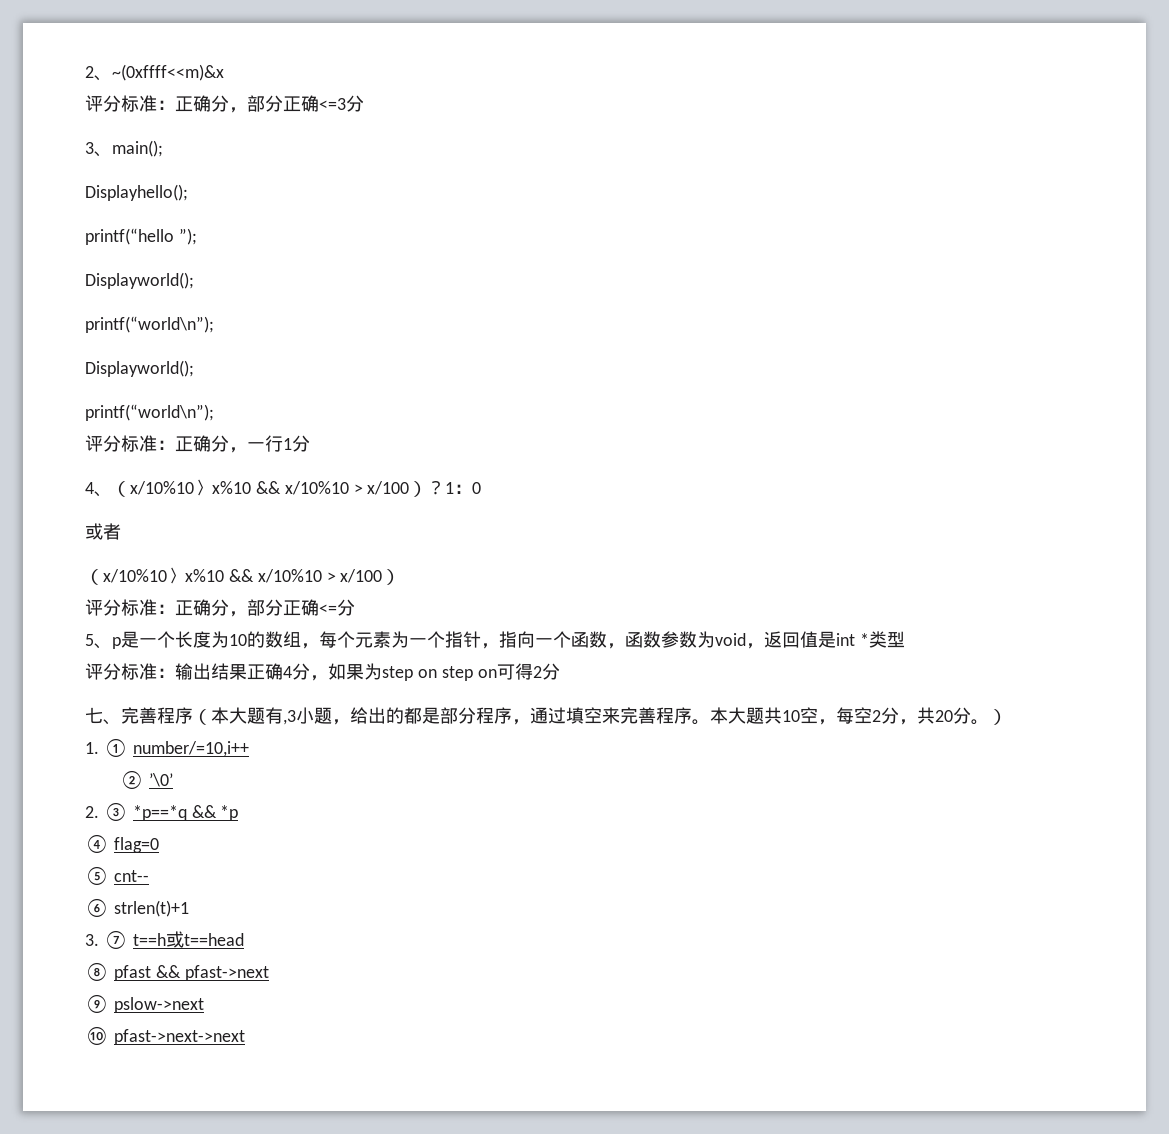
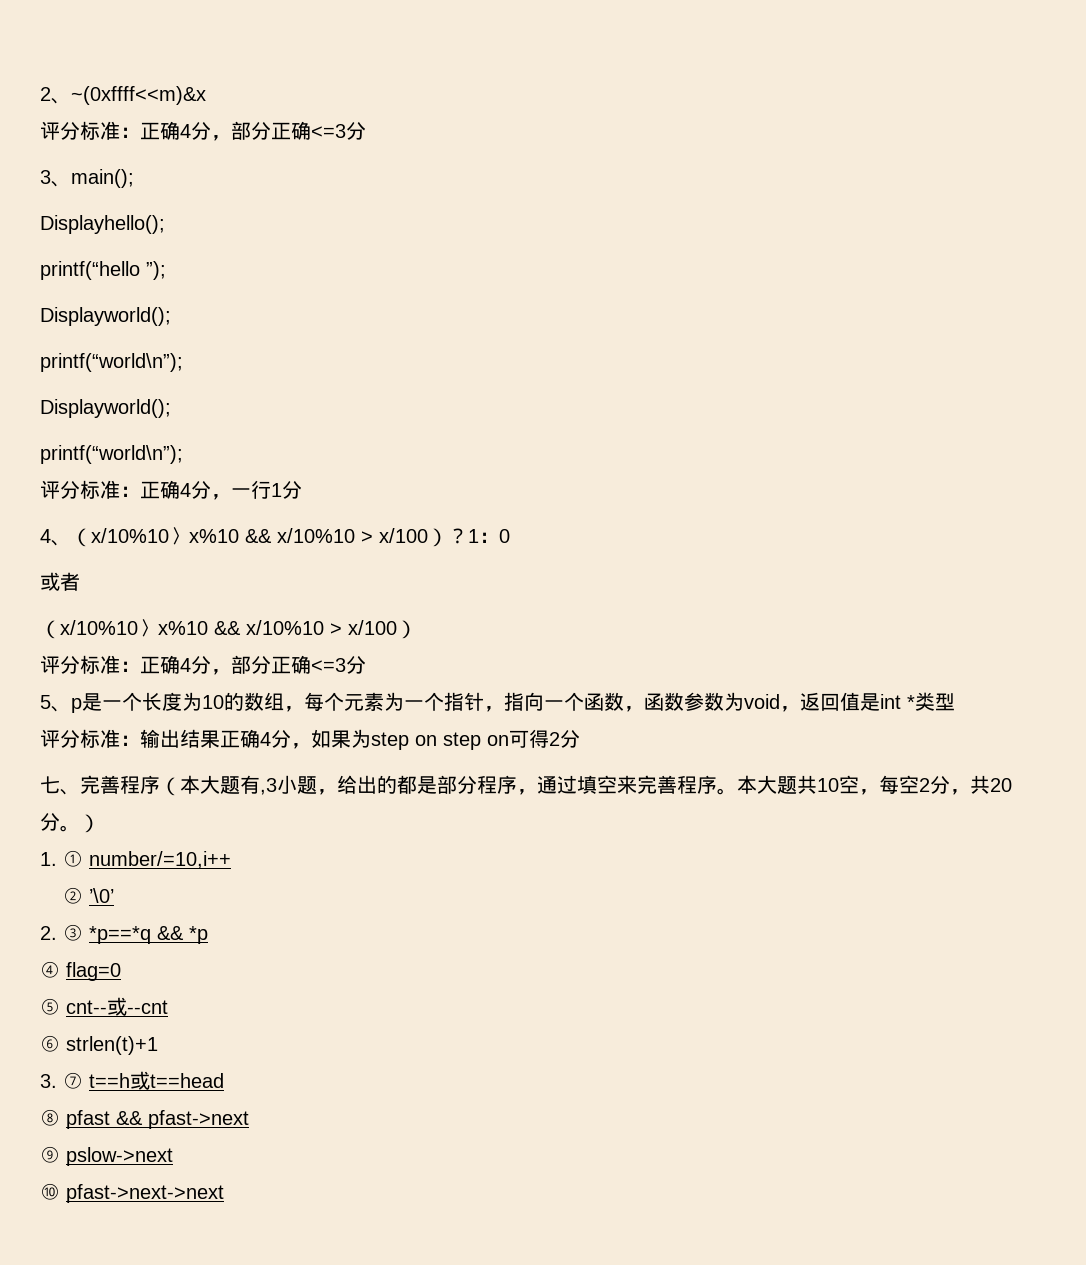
(211, 103) none -> [180,124,191,138] 4
(211, 443) none -> [180,483,191,497] 4
[211,599,337,617] 分，部分正确<= -> [180,655,346,675] 4分，部分正确<=3
(149, 876) none -> [107,997,168,1016] 或--cnt

